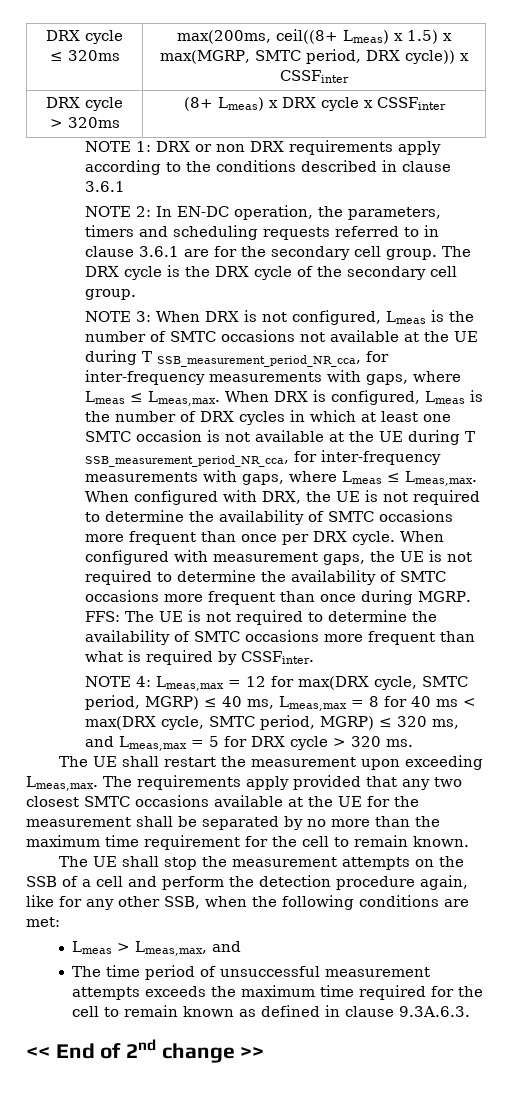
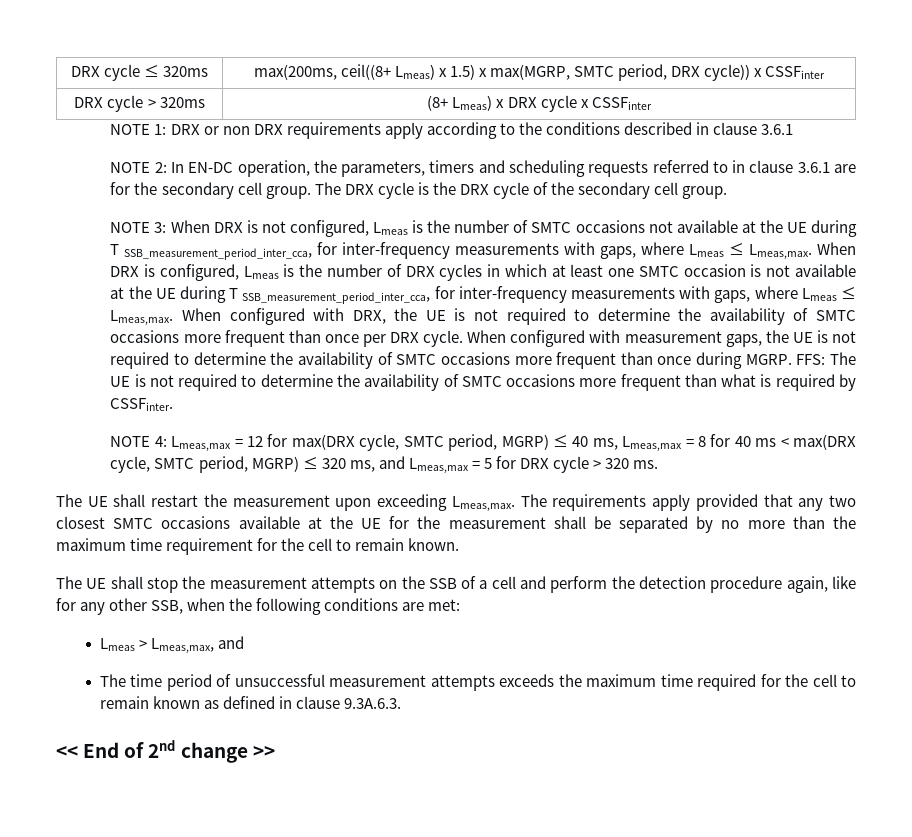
[157,355,362,367] SSB_measurement_period_NR_cca, -> [124,248,313,260] SSB_measurement_period_inter_cca,
[85,455,290,467] SSB_measurement_period_NR_cca, -> [242,292,431,304] SSB_measurement_period_inter_cca,

